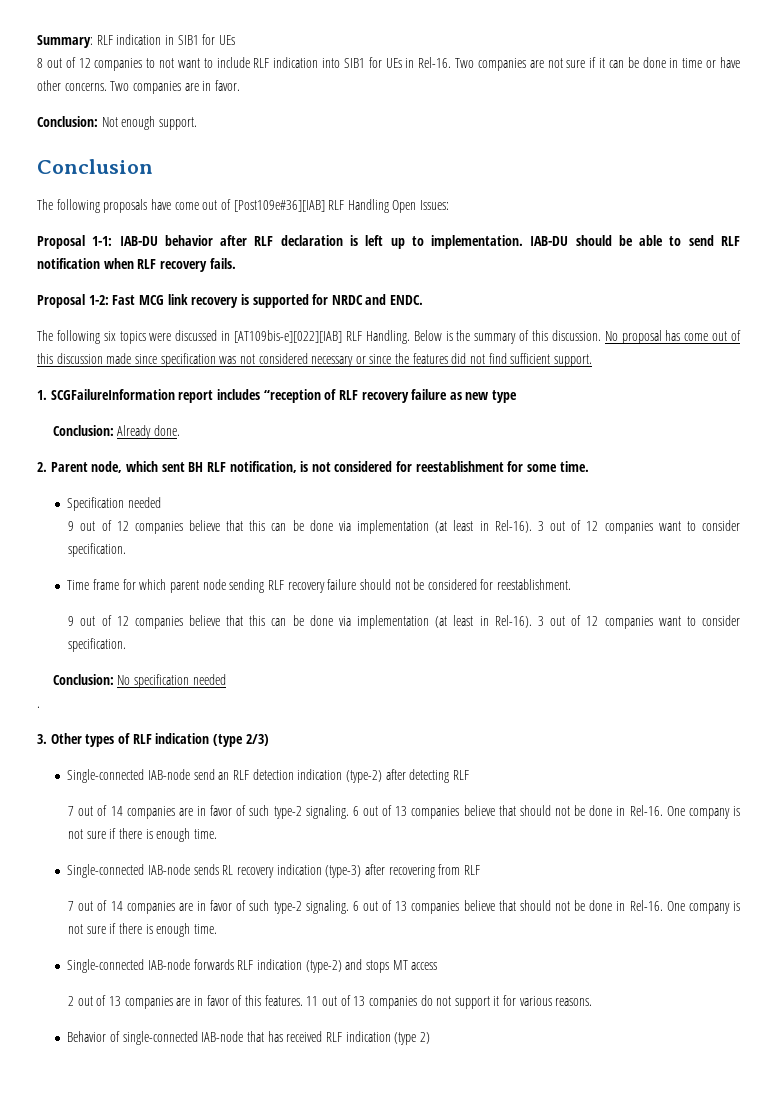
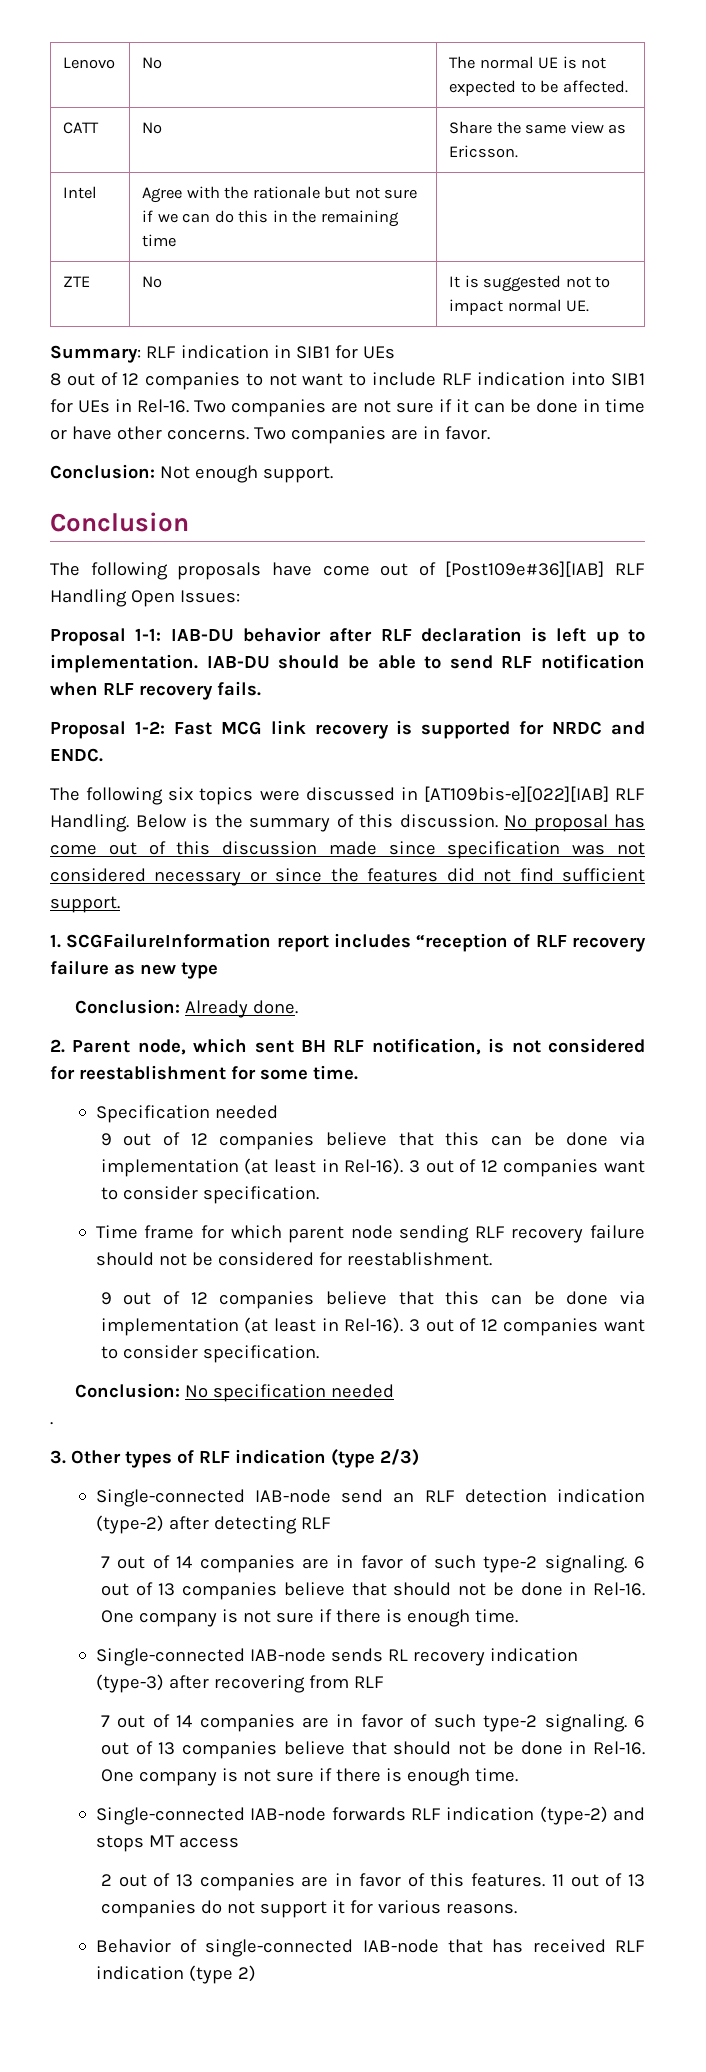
(37, 41) none -> [63,57,116,69] [142,57,163,69] [449,56,607,69] [449,80,628,96] [63,122,100,134] [142,122,163,134] [449,121,627,134] [449,145,519,158] [63,186,98,199] [142,186,418,203] [142,210,399,227] [142,234,177,247] [63,276,91,287] [142,276,163,288] [449,275,611,292] [449,299,590,315] Lenovo | No | The normal UE is not expected to be affected. // CATT | No | Share the same view as Ericsson. // Intel | Agree with the rationale but not sure if we can do this in the remaining time | // ZTE | No | It is suggested not to impact normal UE. //

